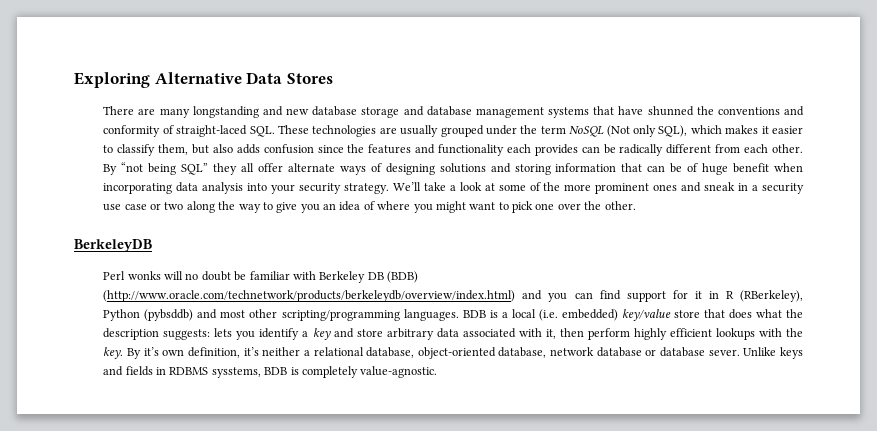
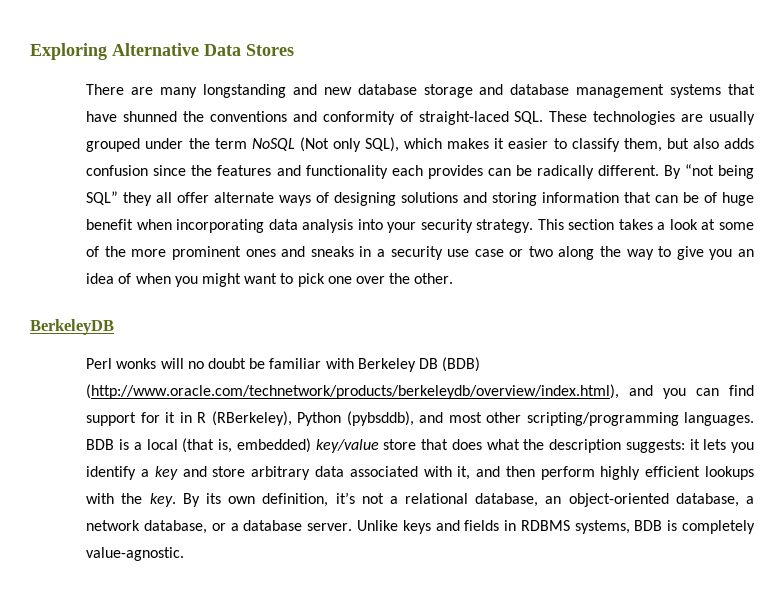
[666,144,803,154] different from each other. -> [597,165,659,176] different.
[392,182,446,191] We’ll take -> [537,219,653,230] This section takes
[704,182,736,191] sneak -> [310,246,354,257] sneaks
[377,201,411,210] where -> [135,273,171,284] when
[103,290,516,302] (http://www.oracle.com/technetwork/products/berkeleydb/overview/index.html) -> [86,384,620,399] (http://www.oracle.com/technetwork/products/berkeleydb/overview/index.html),
[144,309,194,321] (pybsddb) -> [346,411,414,426] (pybsddb),
[538,309,558,321] (i.e. -> [182,438,233,453] (that is,
(211, 334) none -> [689,439,700,450] it
(556, 334) none -> [476,466,501,477] and
[143,347,159,356] it’s -> [206,493,222,504] its
[262,347,301,356] neither -> [361,493,384,504] not
(415, 352) none -> [545,496,562,504] an
[550,347,740,357] network database or database sever. -> [745,496,754,504] [86,520,353,534] a network database, or a database server.
[211,367,261,378] sysstems, -> [574,520,630,534] systems,

